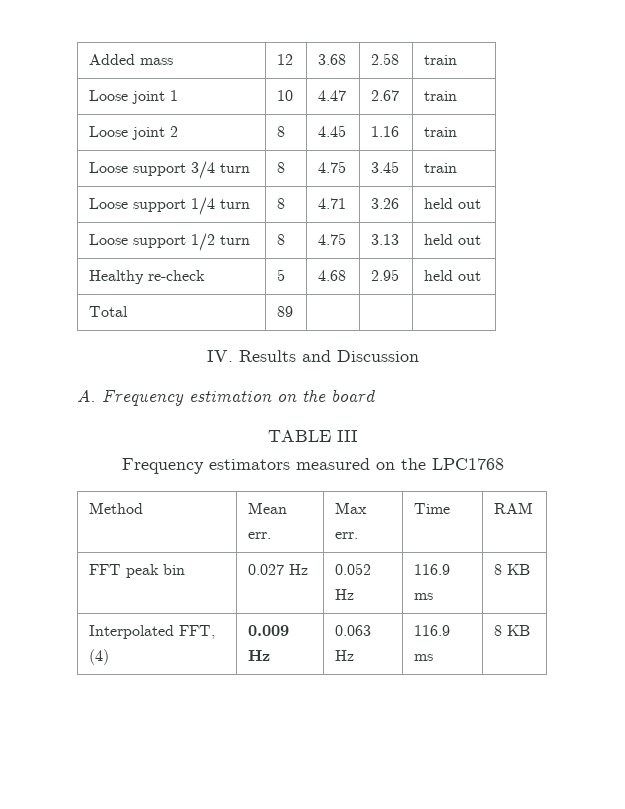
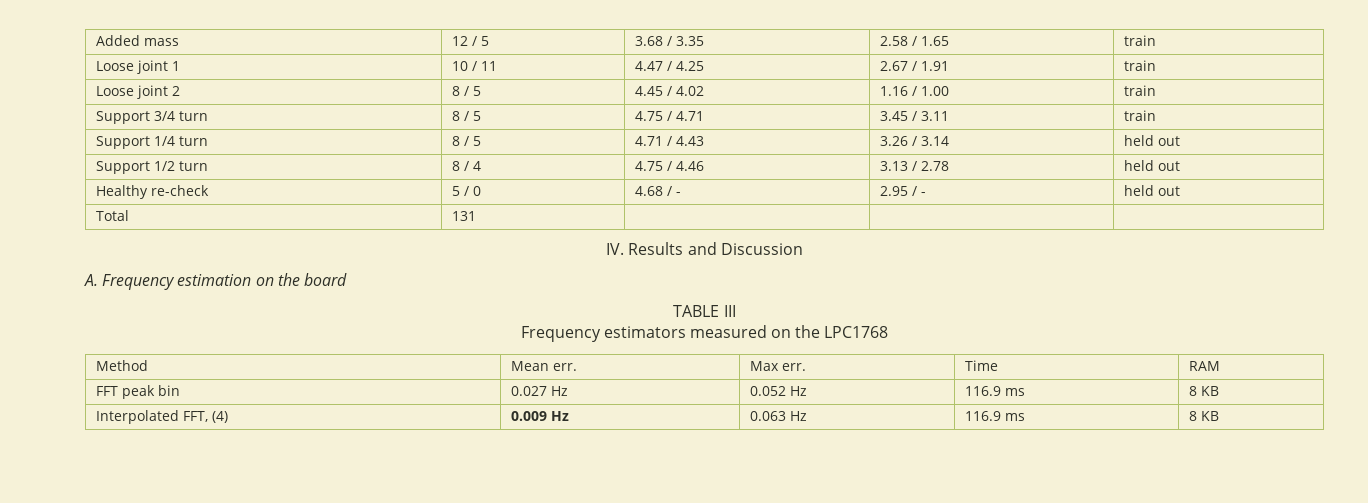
(294, 59) none -> [472,36,490,46] / 5
(347, 59) none -> [667,36,705,46] / 3.35
(400, 59) none -> [912,36,950,46] / 1.65
(294, 95) none -> [472,61,498,71] / 11
(347, 95) none -> [667,61,705,71] / 4.25
(400, 95) none -> [912,61,950,71] / 1.91
(286, 131) none -> [464,86,482,96] / 5
(347, 131) none -> [667,86,705,96] / 4.02
[424,127,458,137] [89,162,187,176] | train // Loose support -> [912,86,950,96] [1124,85,1157,96] [96,111,151,124] / 1.00 | train // Support
[318,161,347,173] | 4.75 -> [464,111,482,121] [635,111,705,121] / 5 | 4.75 / 4.71
[424,163,458,173] [89,198,187,212] | train // Loose support -> [912,111,950,121] [1124,110,1157,121] [96,136,151,149] / 3.11 | train // Support
[318,198,347,209] | 4.71 -> [464,136,482,146] [635,136,705,146] / 5 | 4.71 / 4.43
[424,198,482,209] [89,234,187,248] | held out // Loose support -> [912,136,950,146] [1124,135,1181,146] [96,161,151,174] / 3.14 | held out // Support
[318,233,347,245] | 4.75 -> [464,161,482,171] [635,161,705,171] / 4 | 4.75 / 4.46
(400, 239) none -> [912,161,950,171] / 2.78
(286, 275) none -> [464,186,482,196] / 0
(347, 275) none -> [667,186,682,196] / -
(400, 275) none -> [912,186,927,196] / -
[277,306,294,317] 89 -> [452,211,477,221] 131

